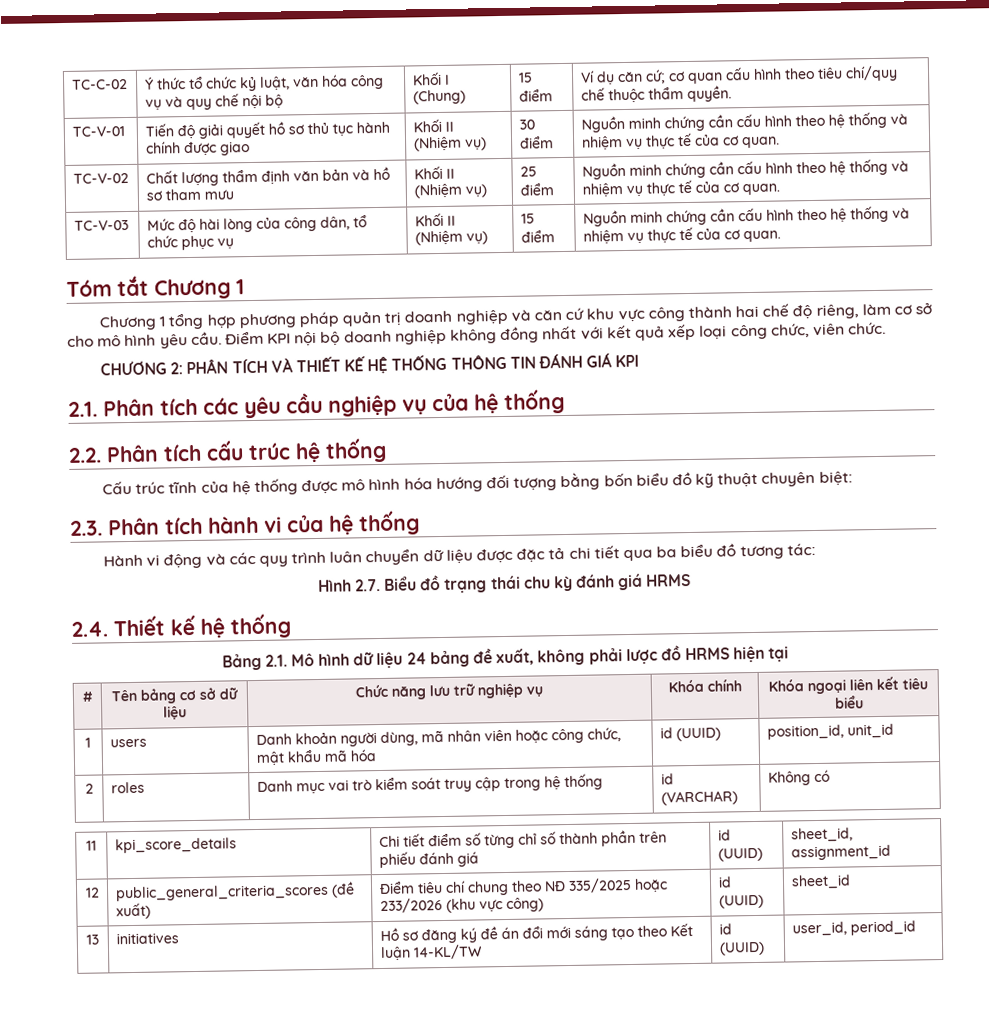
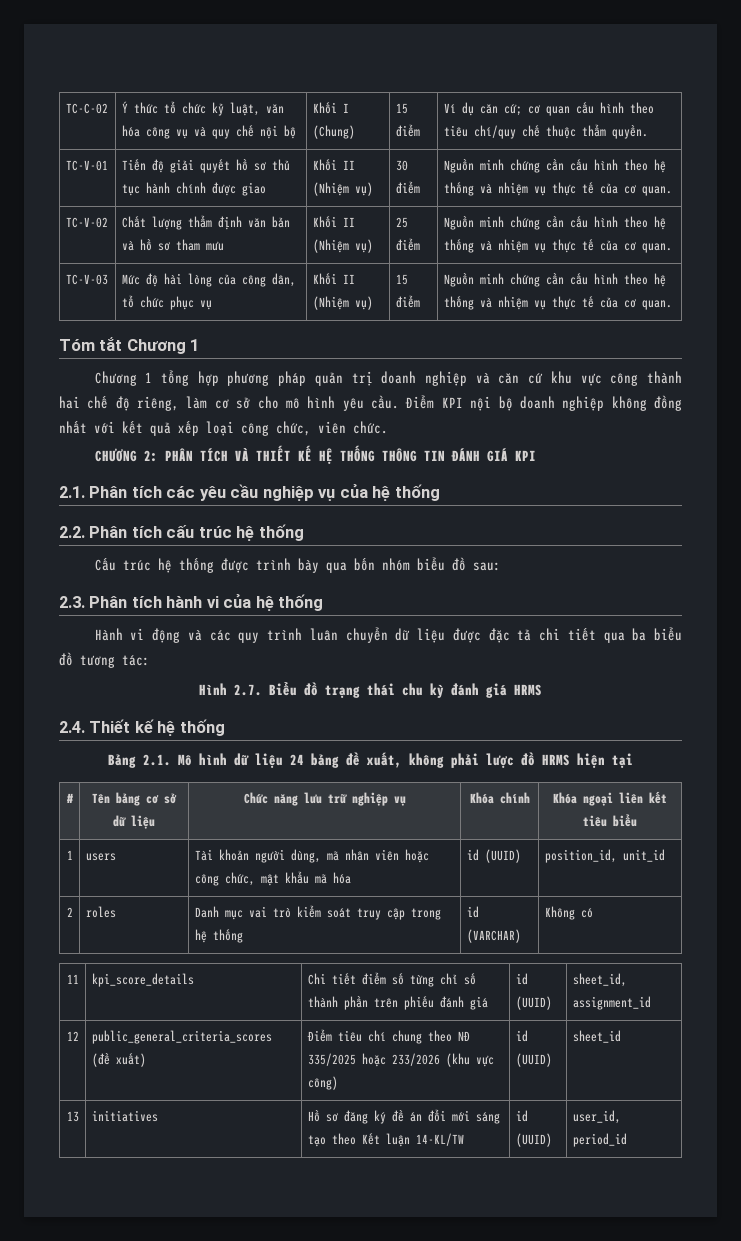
[168,480,229,494] tĩnh của -> (151, 565) none
[341,471,853,493] mô hình hóa hướng đối tượng bằng bốn biểu đồ kỹ thuật chuyên biệt: -> [255,557,501,573] trình bày qua bốn nhóm biểu đồ sau:
[255,733,292,746] Danh -> [194,849,213,861] Tài

